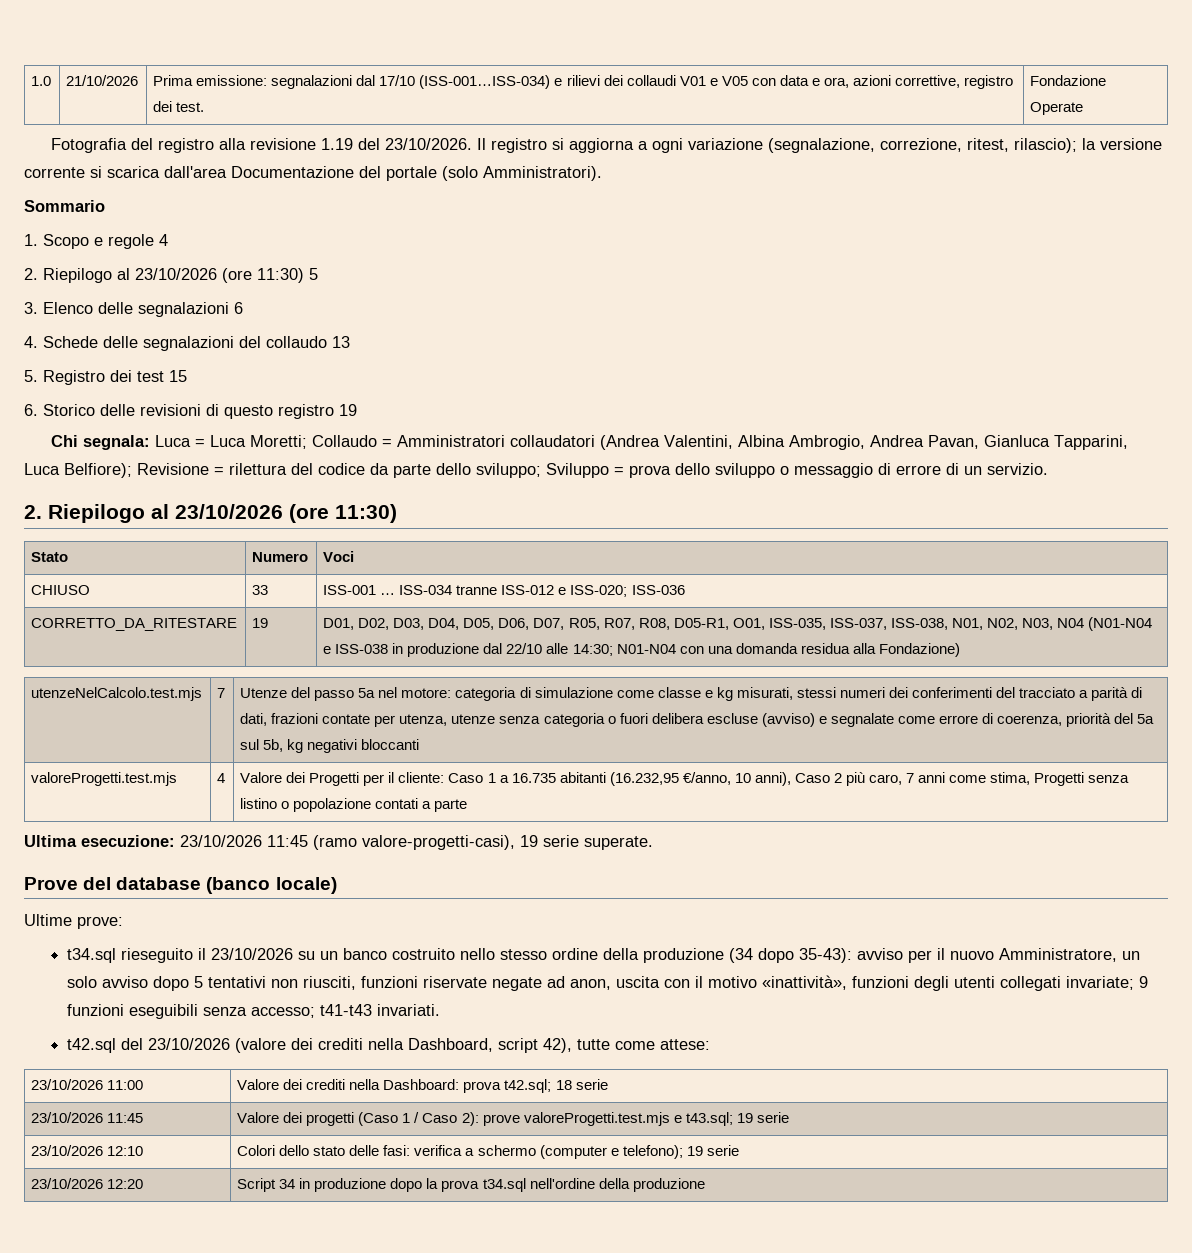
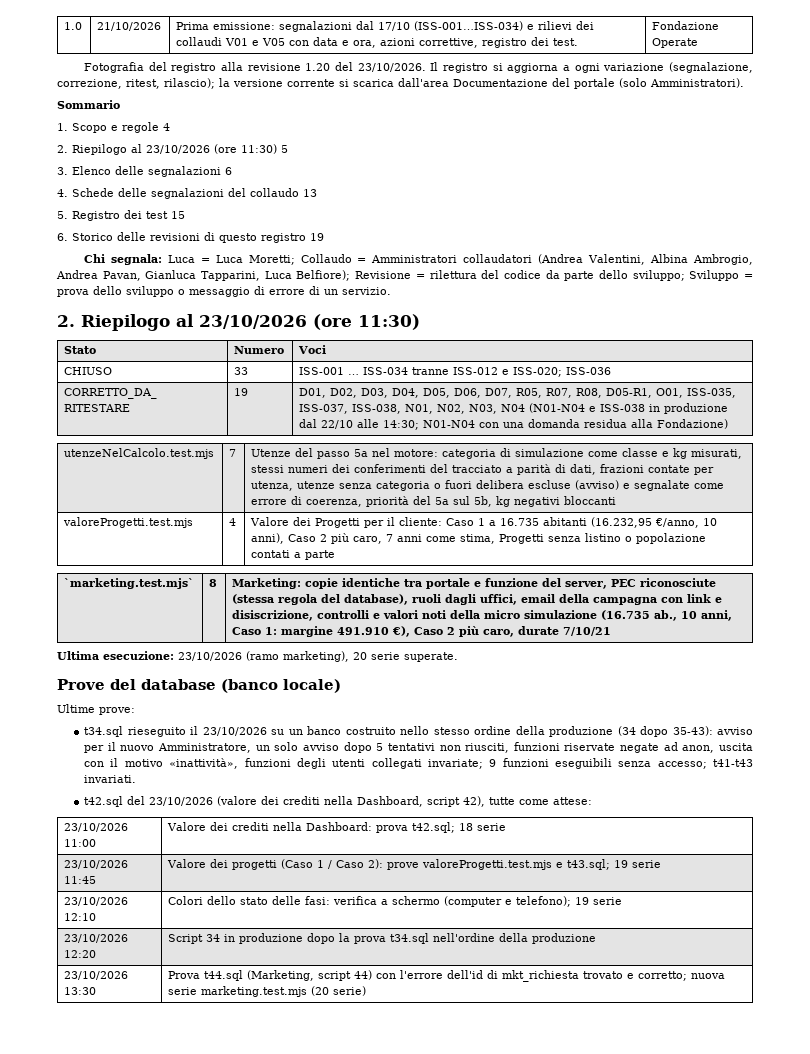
[321,138,354,150] 1.19 -> [305,63,331,71] 1.20
(468, 805) none -> [64,578,195,589] [209,579,218,587] [232,578,717,589] [232,594,723,605] [232,610,733,621] [232,626,612,637] // `marketing.test.mjs` | 8 | Marketing: copie identiche tra portale e funzione del server, PEC riconosciute (stessa regola del database), ruoli dagli uffici, email della campagna con link e disiscrizione, controlli e valori noti della micro simulazione (16.735 ab., 10 anni, Caso 1: margine 491.910 €), Caso 2 più caro, durate 7/10/21
[267,835,538,850] 11:45 (ramo valore-progetti-casi), 19 -> [246,651,367,662] (ramo marketing), 20
(705, 1185) none -> [64,971,129,980] [64,987,97,995] [168,970,726,982] [168,986,367,997] // 23/10/2026 13:30 | Prova t44.sql (Marketing, script 44) con l'errore dell'id di mkt_richiesta trovato e corretto; nuova serie marketing.test.mjs (20 serie)

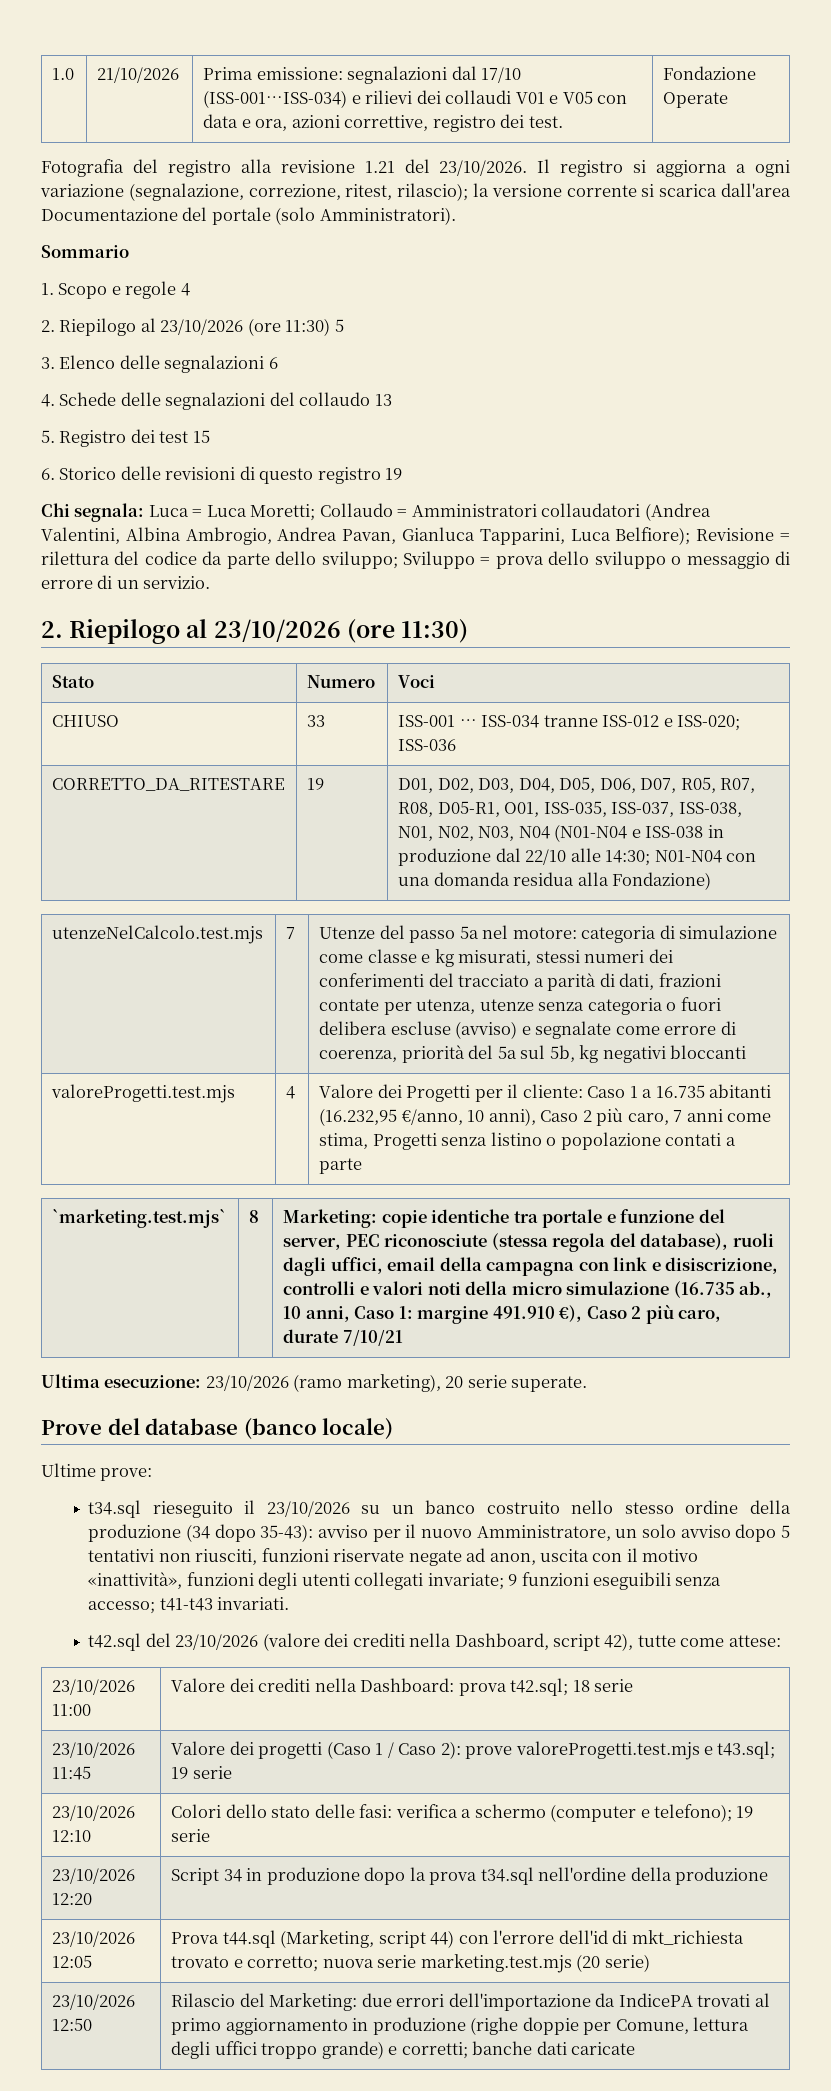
[305,63,331,71] 1.20 -> [364,161,395,173] 1.21
[64,987,97,995] 13:30 -> [52,1955,93,1968] 12:05
(367, 991) none -> [52,1994,136,2010] [52,2018,93,2031] [171,1993,770,2011] [171,2017,750,2035] [171,2041,636,2059] // 23/10/2026 12:50 | Rilascio del Marketing: due errori dell'importazione da IndicePA trovati al primo aggiornamento in produzione (righe doppie per Comune, lettura degli uffici troppo grande) e corretti; banche dati caricate

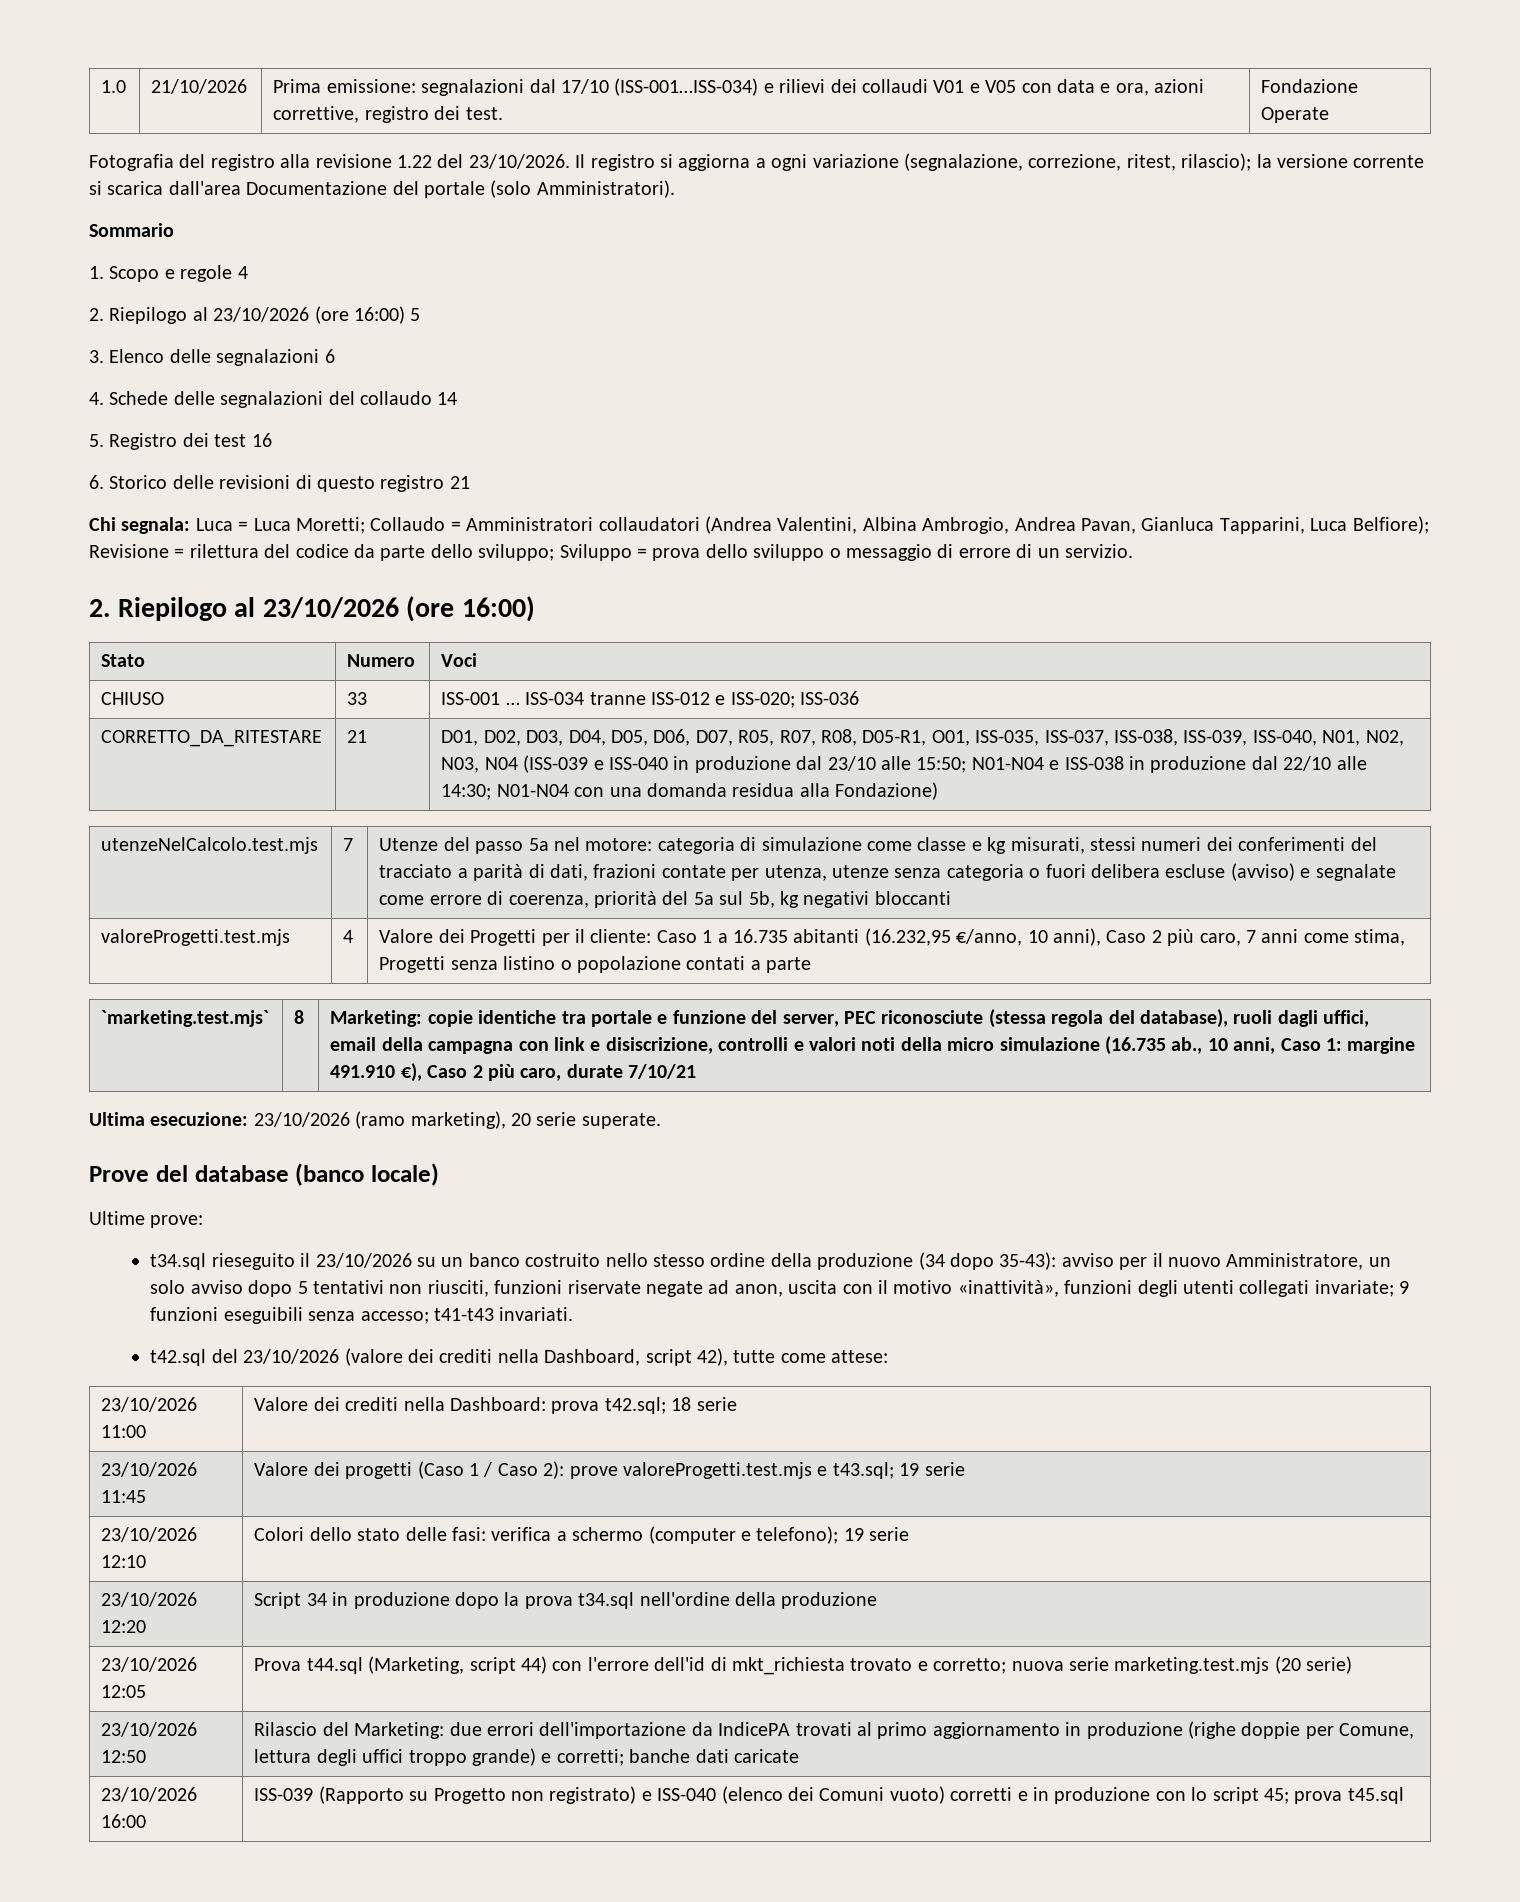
[364,161,395,173] 1.21 -> [397,155,432,168] 1.22
[285,318,331,336] 11:30) -> [354,306,405,324] 16:00)
[374,394,392,406] 13 -> [437,392,458,405] 14
[192,430,210,443] 15 -> [251,433,272,447] 16
[385,468,403,480] 19 -> [449,476,470,489] 21
[401,619,469,643] 11:30) -> [461,596,535,622] 16:00)
[307,778,325,790] 19 -> [347,730,368,743] 21
(742, 809) none -> [1183,730,1317,746] ISS-039, ISS-040,
[554,824,628,842] (N01-N04 -> [523,755,1044,773] (ISS-039 e ISS-040 in produzione dal 23/10 alle 15:50; N01-N04
(636, 2048) none -> [101,1787,198,1802] [101,1814,147,1828] [254,1786,1404,1804] // 23/10/2026 16:00 | ISS-039 (Rapporto su Progetto non registrato) e ISS-040 (elenco dei Comuni vuoto) corretti e in produzione con lo script 45; prova t45.sql

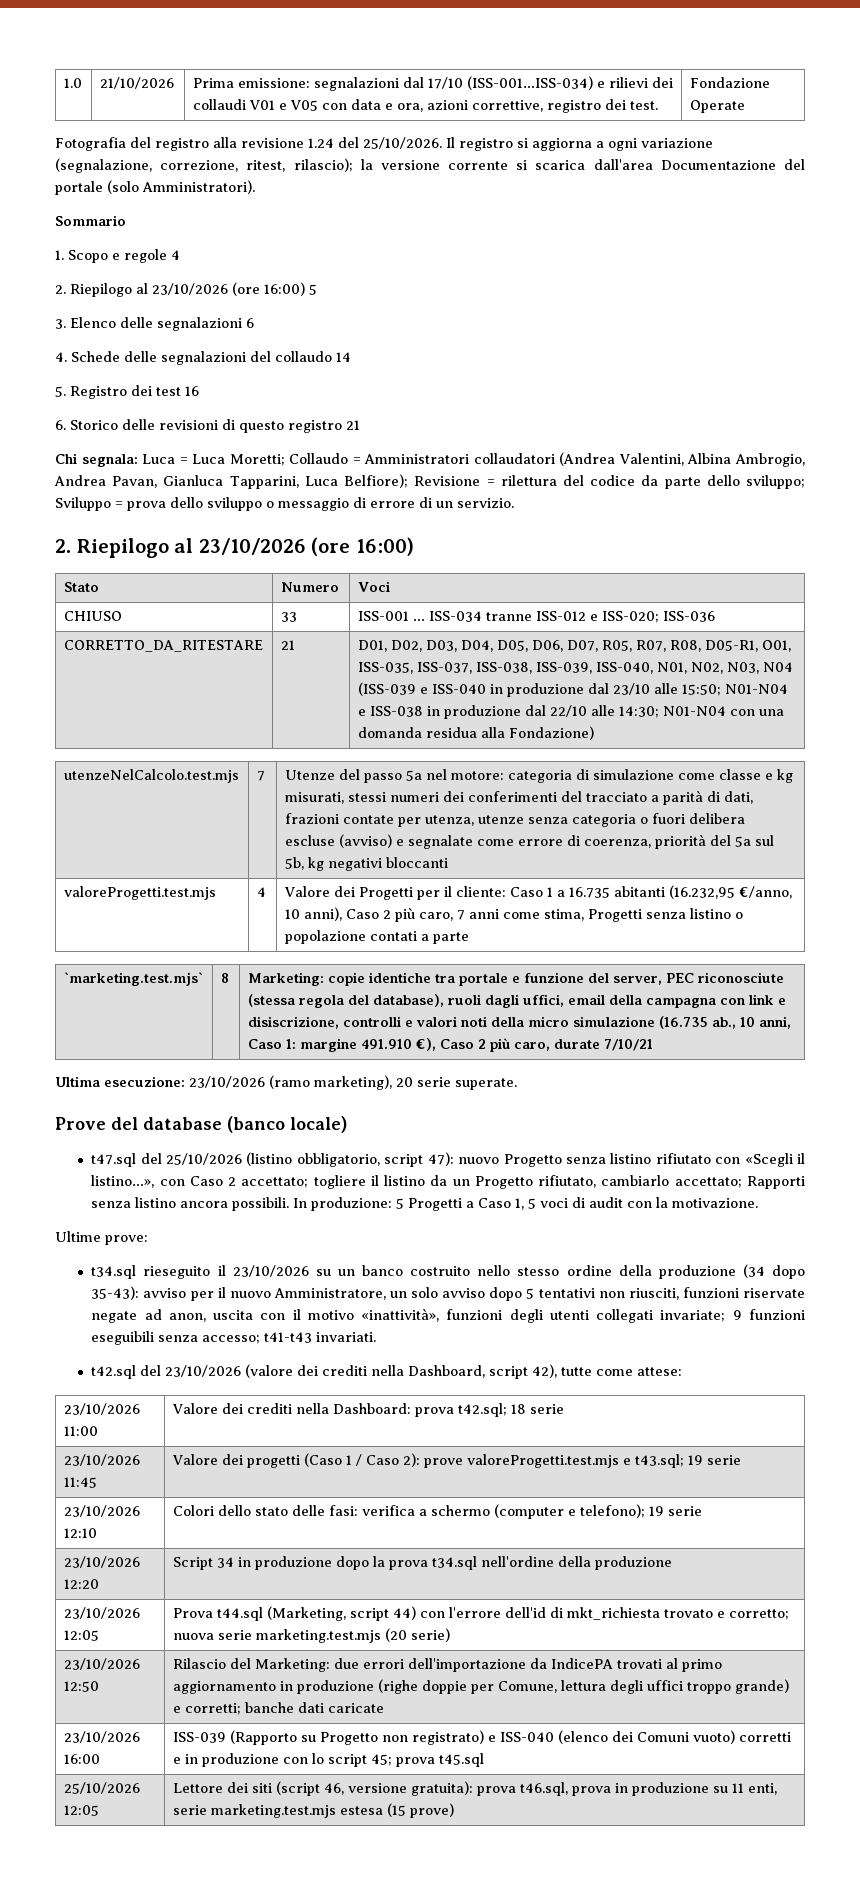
[397,154,570,169] 1.22 del 23/10/2026. -> [308,137,442,149] 1.24 del 25/10/2026.
(439, 1174) none -> [91,1152,806,1167] [91,1175,805,1189] [91,1197,759,1211] // t47.sql del 25/10/2026 (listino obbligatorio, script 47): nuovo Progetto senza listino rifiutato con «Scegli il listino…», con Caso 2 accettato; togliere il listino da un Progetto rifiutato, cambiarlo accettato; Rapporti senza listino ancora possibili. In produzione: 5 Progetti a Caso 1, 5 voci di audit con la motivazione.
(1404, 1795) none -> [63,1782,140,1794] [63,1805,99,1816] [172,1781,777,1796] [172,1803,454,1818] // 25/10/2026 12:05 | Lettore dei siti (script 46, versione gratuita): prova t46.sql, prova in produzione su 11 enti, serie marketing.test.mjs estesa (15 prove)

